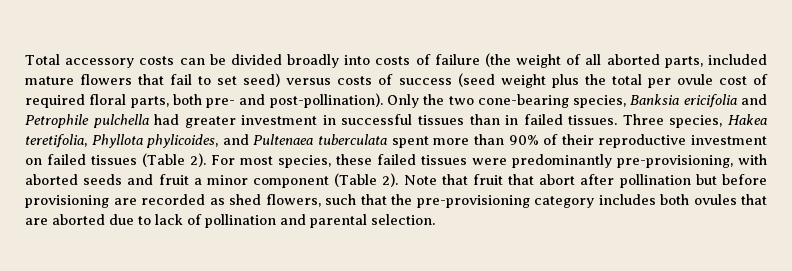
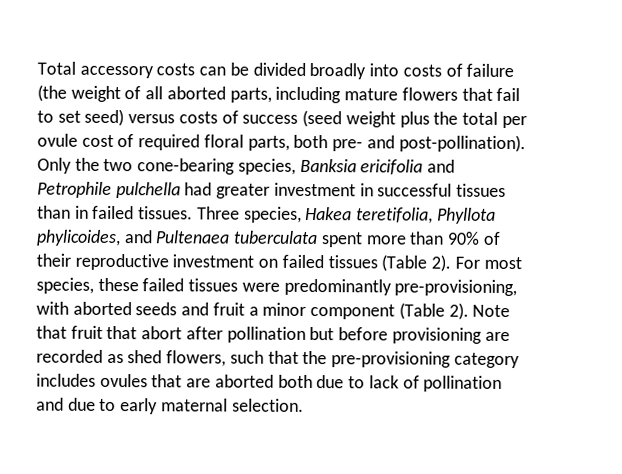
[707,54,767,65] included -> [275,86,342,104] including
[660,194,689,205] both -> (96, 380) none
(105, 219) none -> [277,374,313,389] both
[310,214,367,228] parental -> [67,397,228,415] due to early maternal

